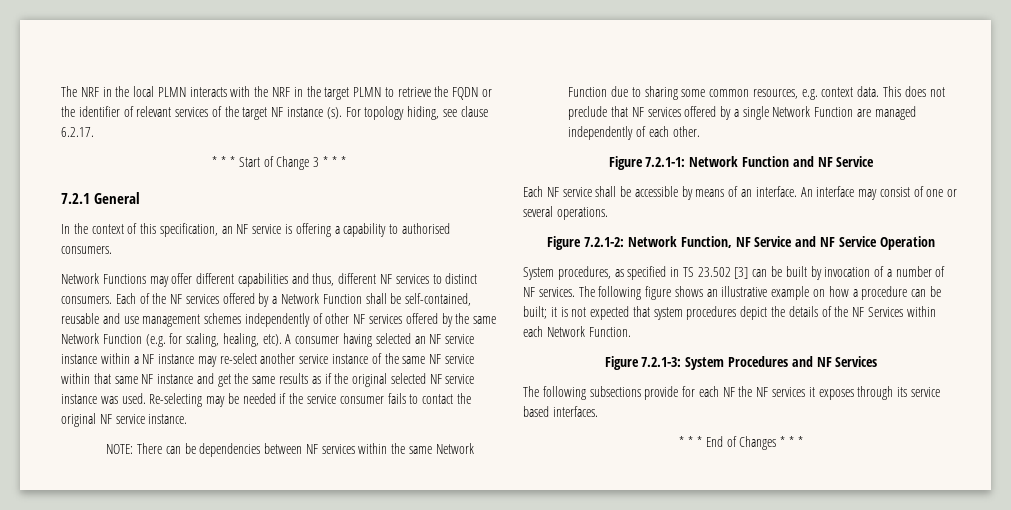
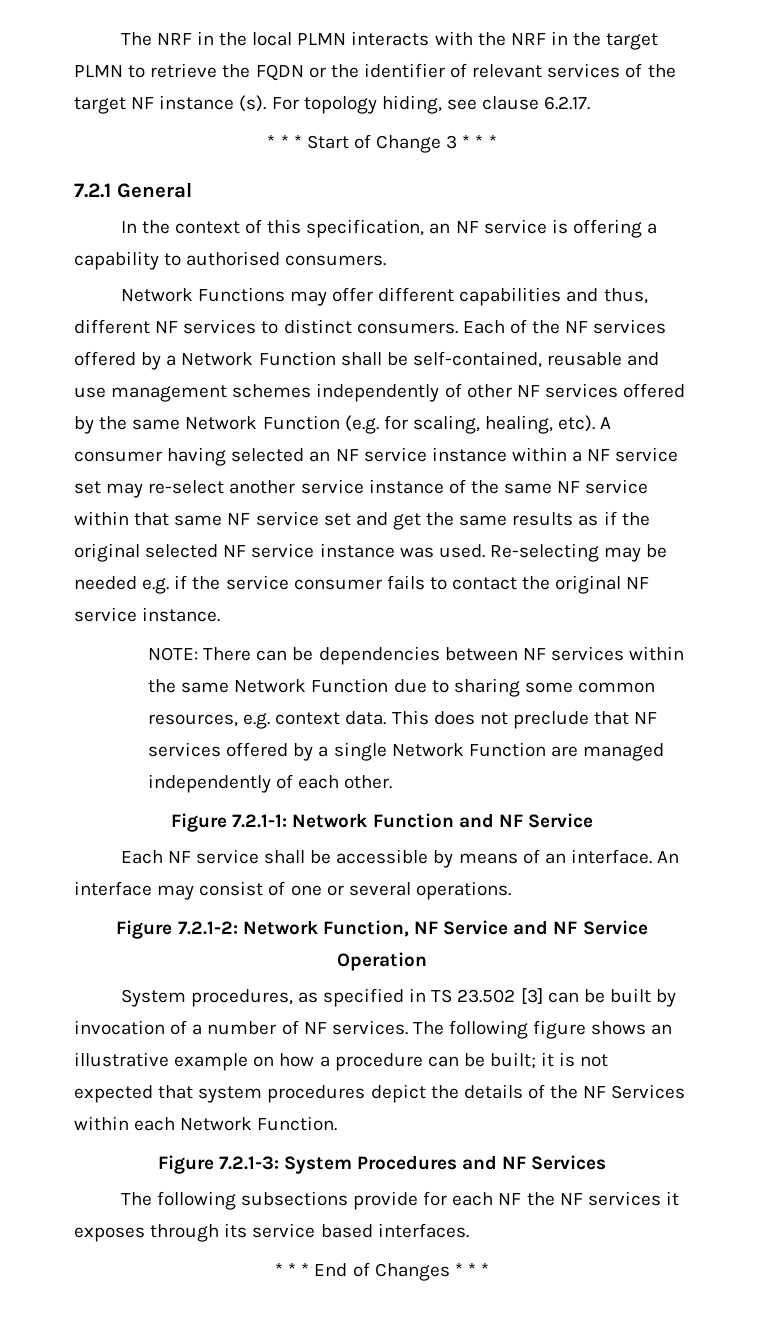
[158,354,195,364] instance -> [615,447,679,462] [74,481,101,494] service set
[157,374,194,384] instance -> [255,511,351,526] service set
(276, 398) none -> [142,578,170,594] e.g.

